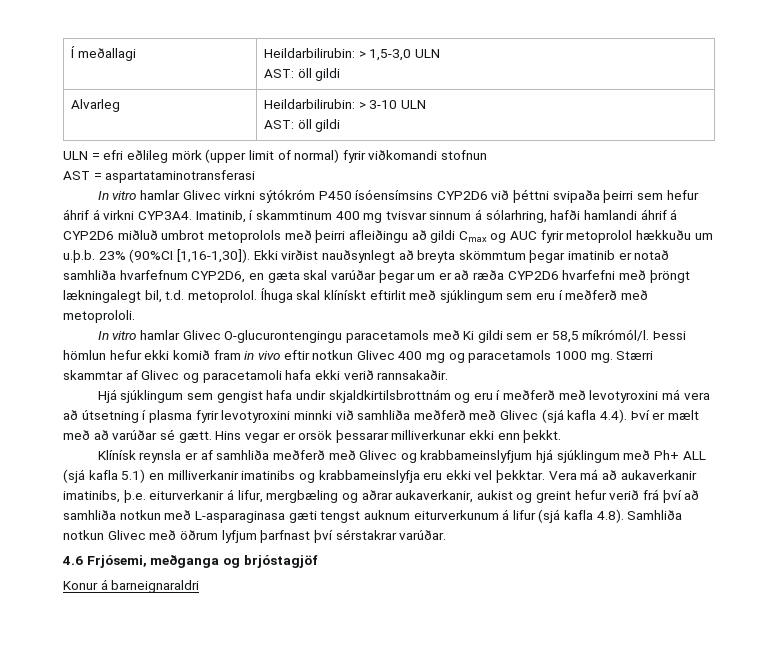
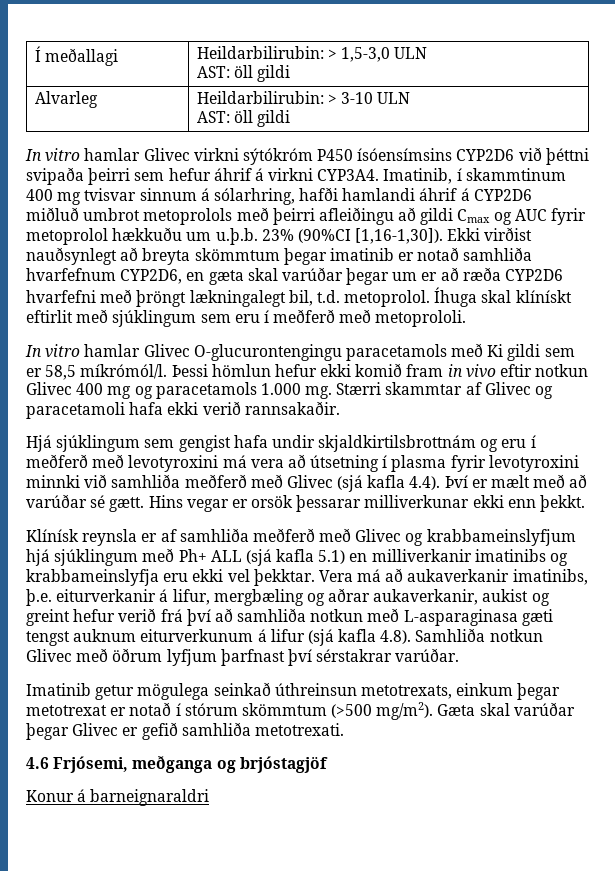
[63,149,488,163] [63,170,256,183] // ULN = efri eðlileg mörk (upper limit of normal) fyrir viðkomandi stofnun // AST = aspartataminotransferasi -> (291, 118) none
[555,351,588,360] 1000 -> [260,383,301,395] 1.000
(447, 535) none -> [26,682,561,700] [26,702,575,720] [26,722,344,740] // Imatinib getur mögulega seinkað úthreinsun metotrexats, einkum þegar metotrexat er notað í stórum skömmtum (>500 mg/m2). Gæta skal varúðar þegar Glivec er gefið samhliða metotrexati.

